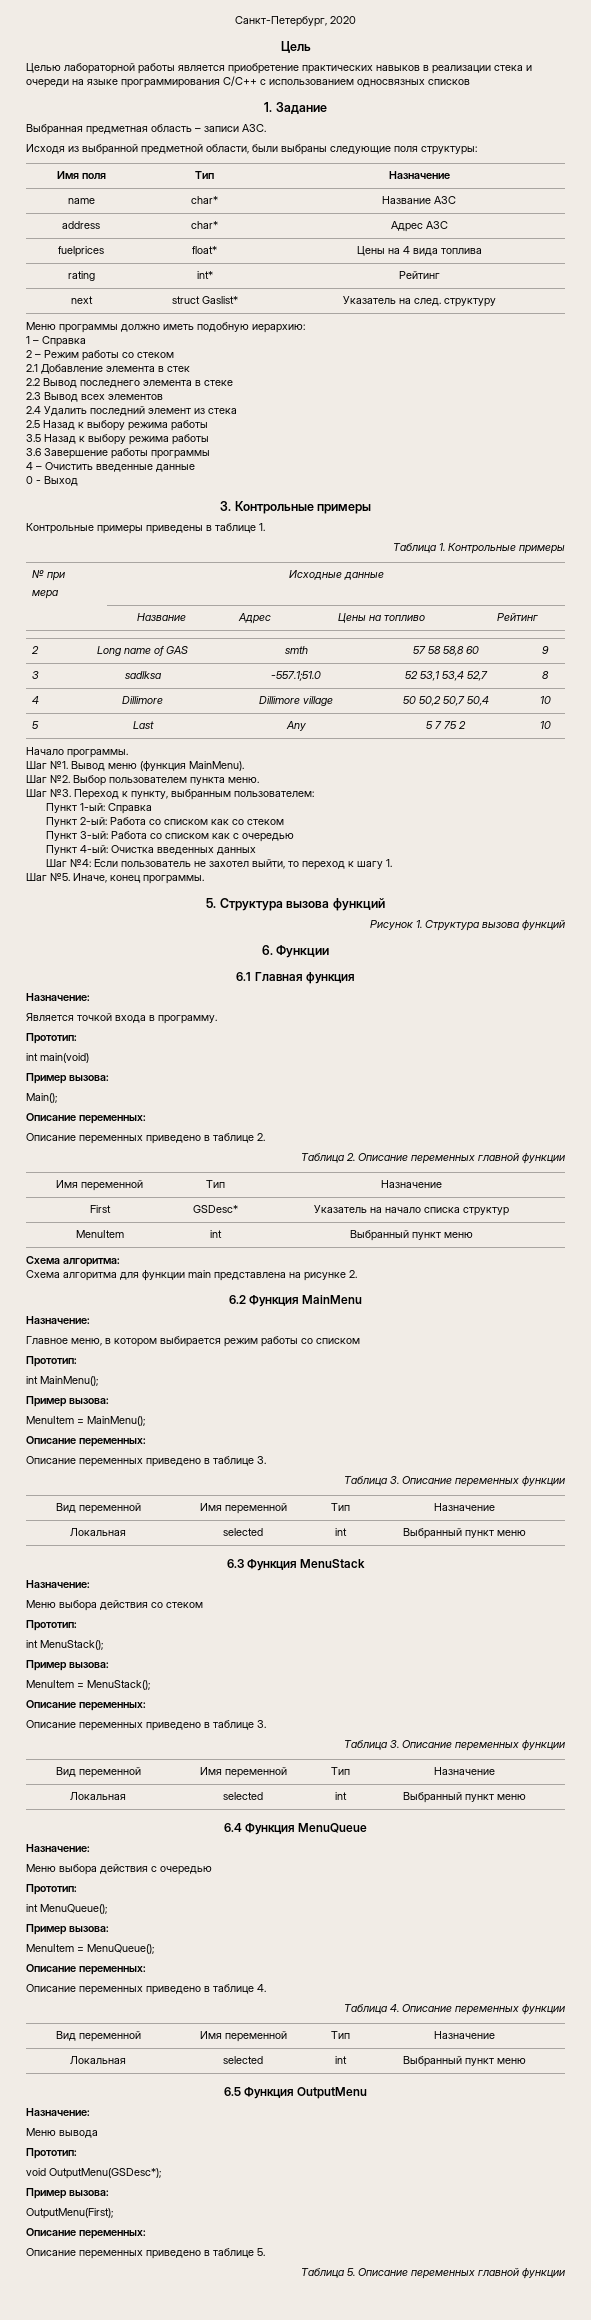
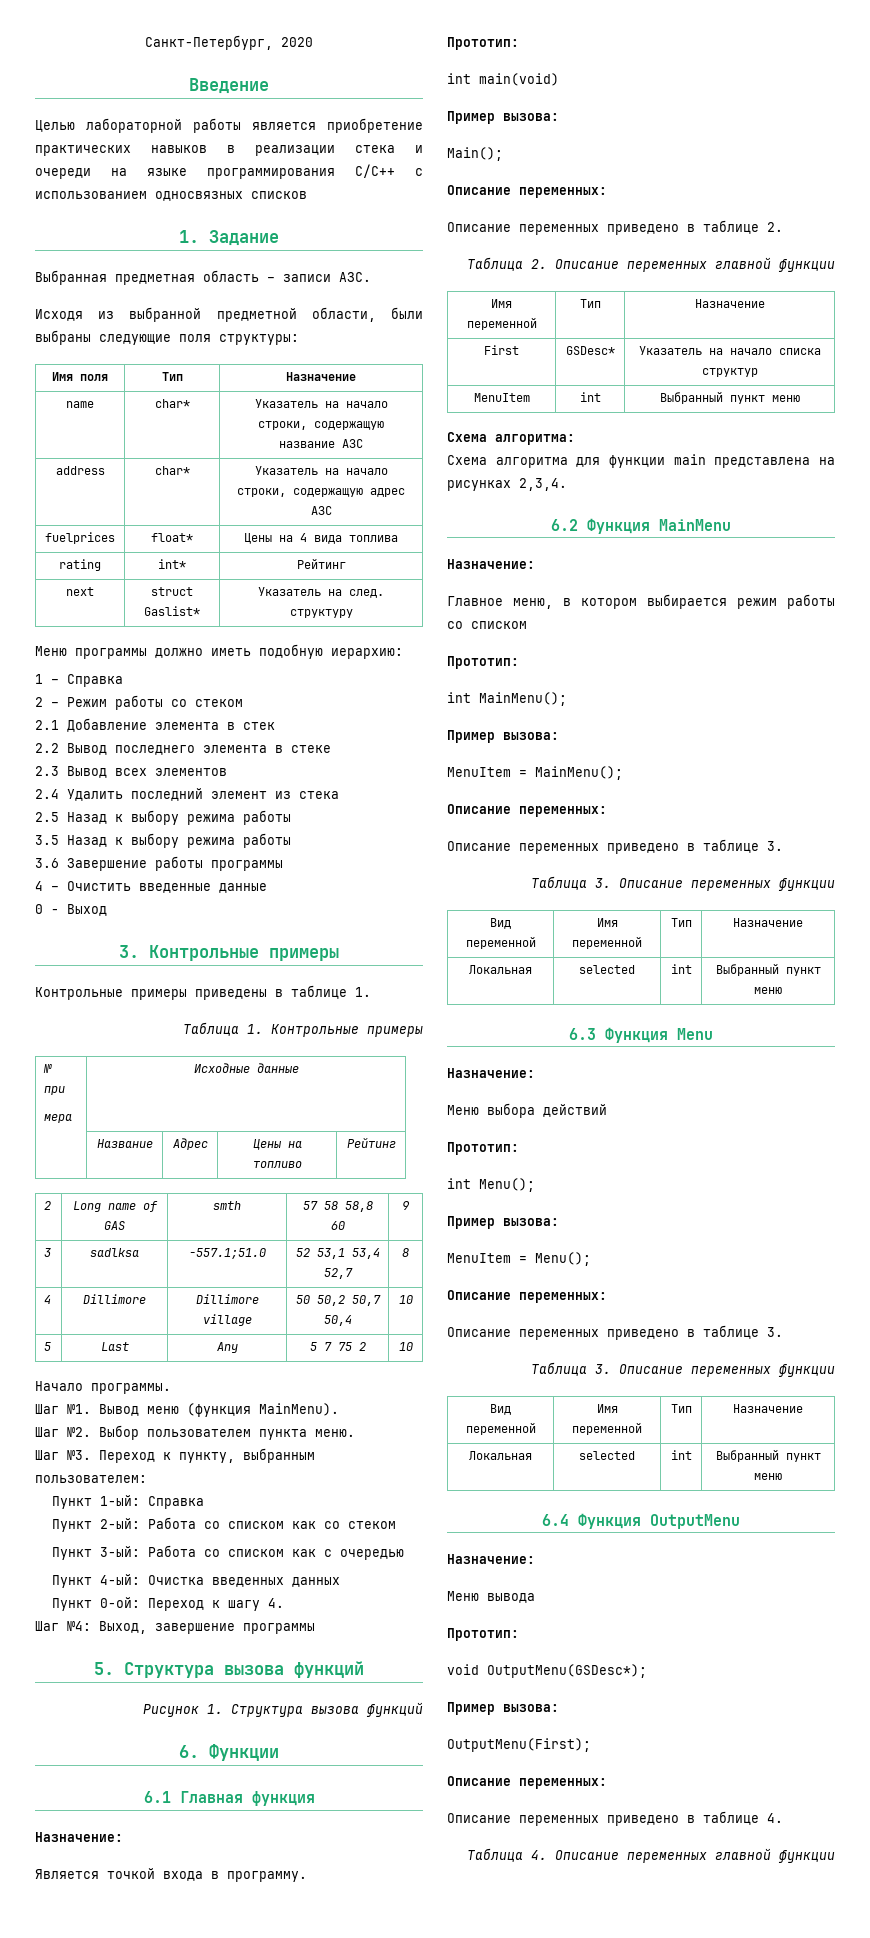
[280,41,311,53] Цель -> [189,78,269,94] Введение
[382,196,456,204] [62,221,100,229] [191,221,218,229] [390,221,423,232] Название АЗС // address | char* | Адрес -> [254,399,388,408] [258,421,384,430] [279,439,363,448] [55,466,105,475] [154,466,190,475] [254,466,388,475] [237,488,405,497] Указатель на начало строки, содержащую название АЗС // address | char* | Указатель на начало строки, содержащую адрес
[45,859,392,870] [26,873,204,884] Шаг №4: Если пользователь не захотел выйти, то переход к шагу 1. // Шаг №5. Иначе, конец программы. -> [52,1597,285,1611] [35,1621,315,1634] Пункт 0-ой: Переход к шагу 4. // Шаг №4: Выход, завершение программы
[304,1270,357,1281] рисунке 2. -> [447,478,567,491] рисунках 2,3,4.
[300,1559,366,1568] [26,1580,90,1588] [26,1600,203,1611] [26,1620,77,1631] [26,1640,103,1650] [26,1660,109,1671] [26,1680,150,1690] MenuStack // Назначение: // Меню выбора действия со стеком // Прототип: // int MenuStack(); // Пример вызова: // MenuItem = MenuStack(); -> [677,1028,713,1040] [447,1068,535,1078] [447,1103,607,1118] [447,1142,519,1155] [447,1178,535,1192] [447,1216,559,1229] [447,1252,591,1266] Menu // Назначение: // Меню выбора действий // Прототип: // int Menu(); // Пример вызова: // MenuItem = Menu();
[298,1823,368,1833] [26,1844,90,1852] [26,1864,212,1875] [26,1884,77,1895] [26,1904,107,1914] [26,1924,109,1935] [26,1944,154,1954] [26,1964,146,1975] [26,1984,266,1995] [344,2004,565,2015] [55,2031,141,2042] [199,2031,287,2042] [330,2031,350,2039] [433,2031,495,2039] [70,2056,126,2064] [223,2056,263,2064] [334,2056,347,2064] [402,2056,526,2067] [223,2087,294,2099] MenuQueue // Назначение: // Меню выбора действия с очередью // Прототип: // int MenuQueue(); // Пример вызова: // MenuItem = MenuQueue(); // Описание переменных: // Описание переменных приведено в таблице 4. // Таблица 4. Описание переменных функции // Вид переменной | Имя переменной | Тип | Назначение // Локальная | selected | int | Выбранный пункт меню // 6.5 Функция -> (641, 1521) none
[257,2248,265,2256] [301,2268,355,2278] 5. // Таблица 5. -> [767,1813,783,1823] [467,1848,547,1862] 4. // Таблица 4.

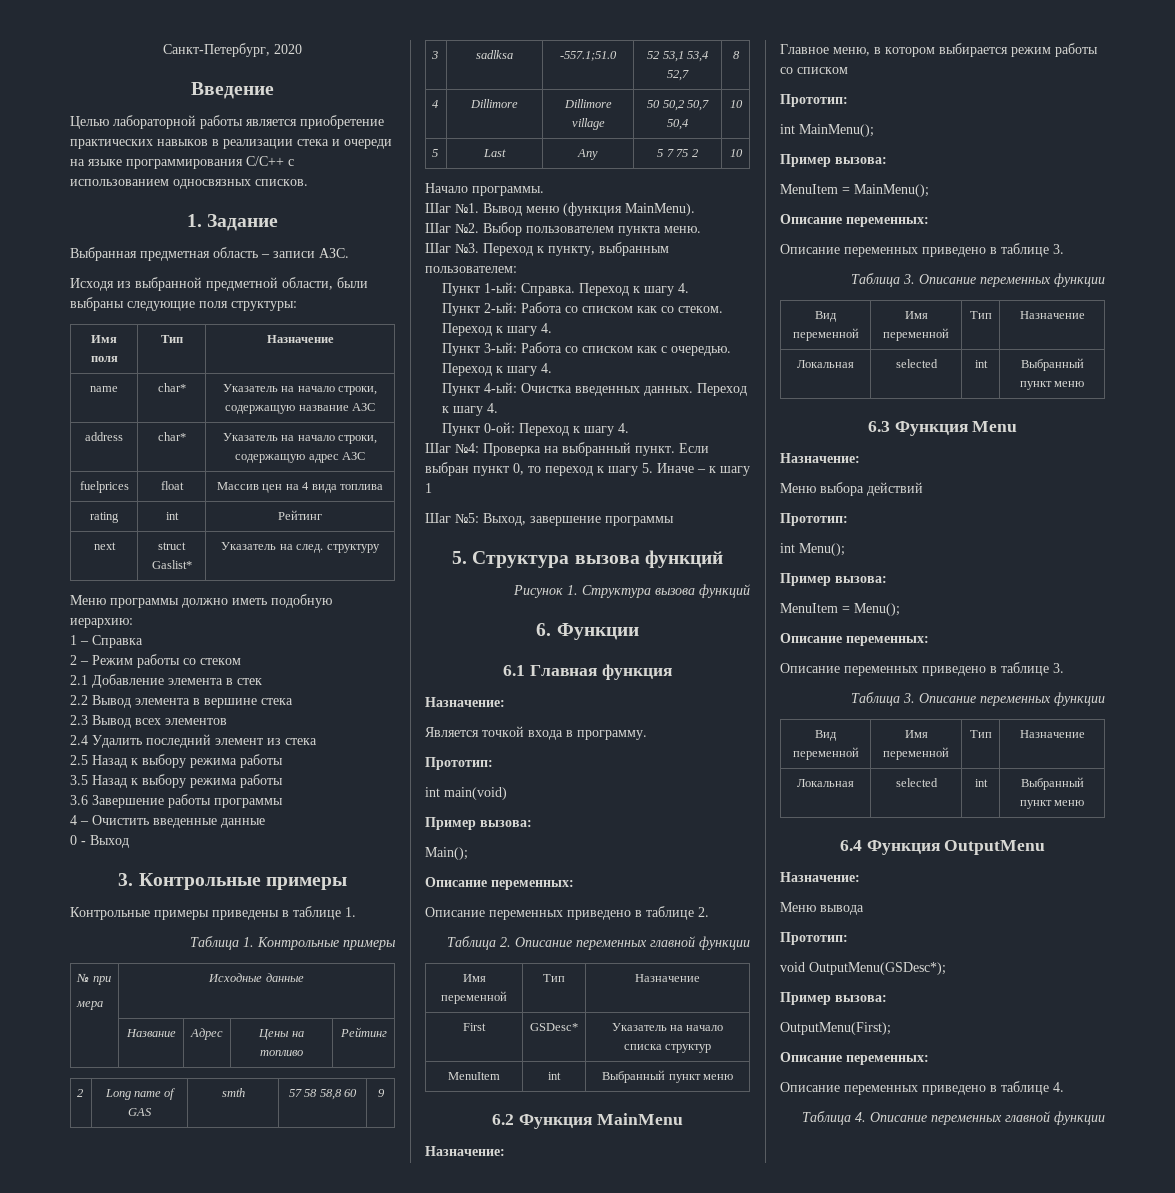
[251,191,307,199] списков -> [255,179,308,186] списков.
[151,533,193,542] [244,533,272,544] float* | Цены -> [160,481,184,490] [217,482,283,493] float | Массив цен
[158,559,186,569] int* -> [165,512,179,520] int
[115,745,331,755] последнего элемента в стеке -> [135,698,293,708] элемента в вершине стека
[148,1496,205,1509] Справка -> [520,283,689,296] Справка. Переход к шагу 4.
[348,1521,397,1529] стеком -> [677,306,723,313] [441,323,552,336] стеком. Переход к шагу 4.
[340,1549,405,1560] очередью -> [670,346,731,356] [441,363,552,376] очередью. Переход к шагу 4.
[292,1577,341,1587] данных -> [643,383,747,396] [441,403,498,416] данных. Переход к шагу 4.
(91, 1626) none -> [483,442,709,456] [425,462,750,476] [425,483,432,493] [425,513,479,523] Проверка на выбранный пункт. Если выбран пункт 0, то переход к шагу 5. Иначе – к шагу 1 // Шаг №5:
[447,432,575,445] [447,454,835,468] [447,478,567,491] // Схема алгоритма: // Схема алгоритма для функции main представлена на рисунках 2,3,4. -> (733, 1077) none

